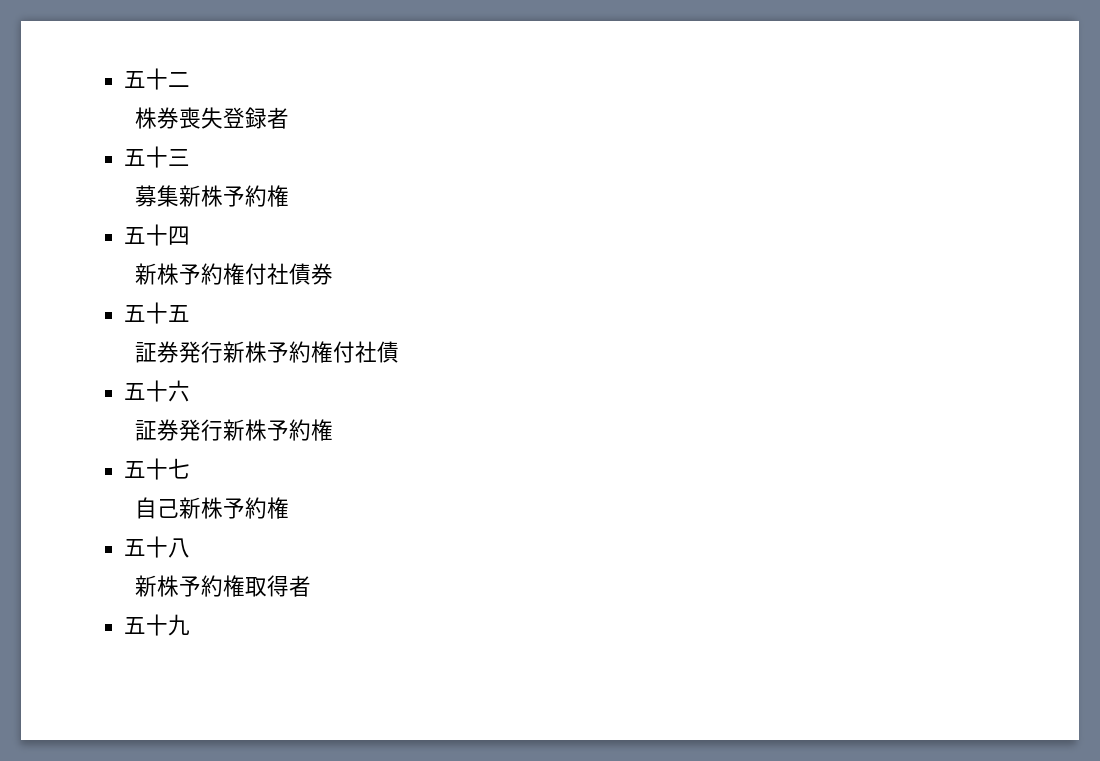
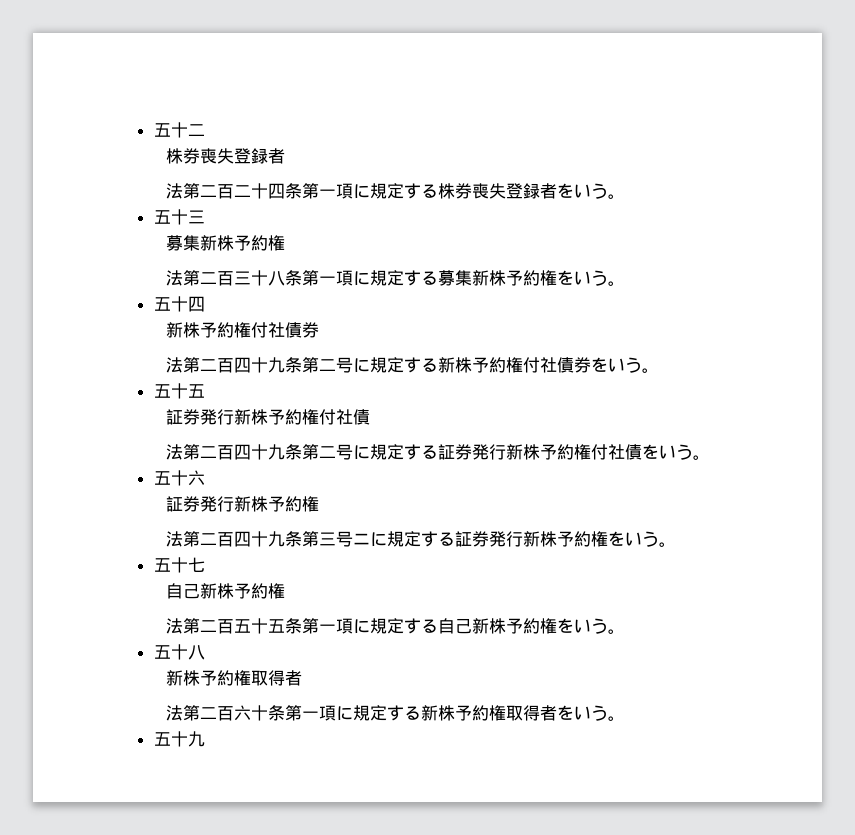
(289, 118) none -> [165,183,625,199] // 法第二百二十四条第一項に規定する株券喪失登録者をいう。
(289, 196) none -> [165,270,625,286] // 法第二百三十八条第一項に規定する募集新株予約権をいう。
(333, 274) none -> [165,357,659,373] // 法第二百四十九条第二号に規定する新株予約権付社債券をいう。
(399, 352) none -> [165,444,710,460] // 法第二百四十九条第二号に規定する証券発行新株予約権付社債をいう。
(333, 430) none -> [165,531,676,547] // 法第二百四十九条第三号ニに規定する証券発行新株予約権をいう。
(289, 508) none -> [165,618,625,634] // 法第二百五十五条第一項に規定する自己新株予約権をいう。
(311, 586) none -> [165,705,625,721] // 法第二百六十条第一項に規定する新株予約権取得者をいう。

